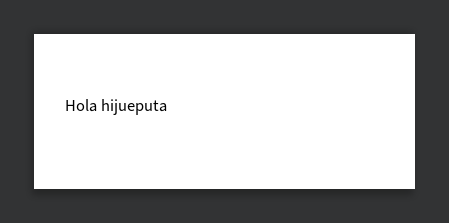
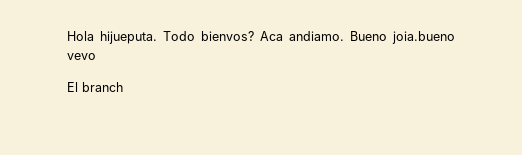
[101,99,168,115] hijueputa -> [100,31,455,44] [67,53,96,60] [67,82,123,92] hijueputa. Todo bienvos? Aca andiamo. Bueno joia.bueno vevo // El branch

